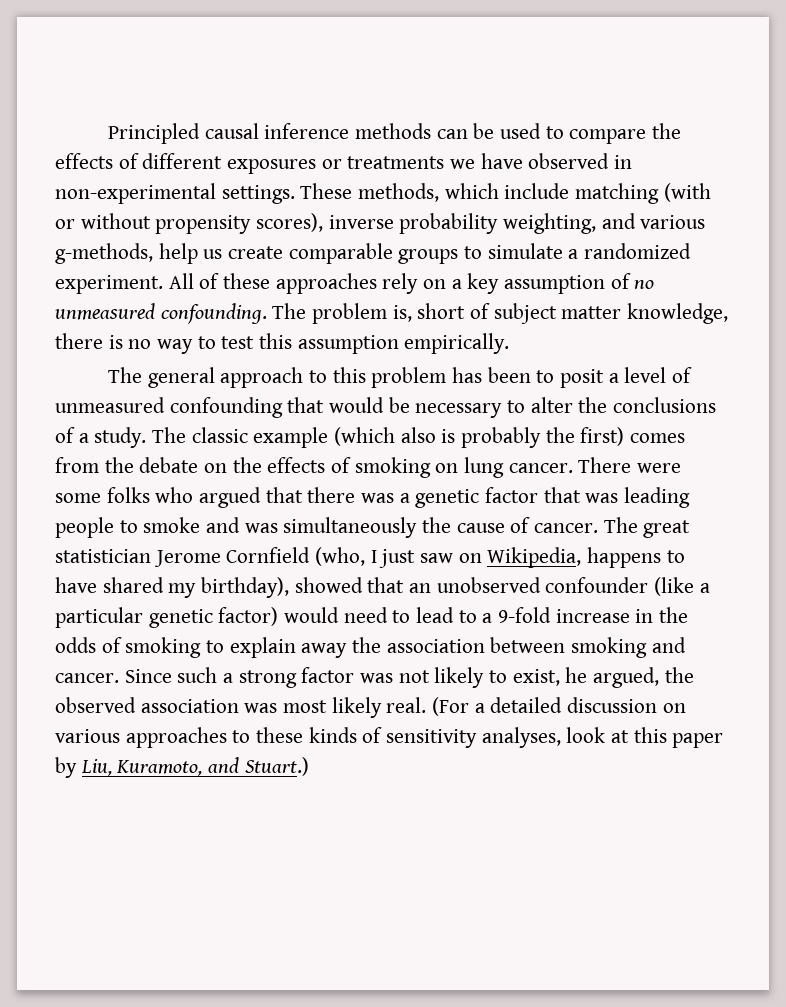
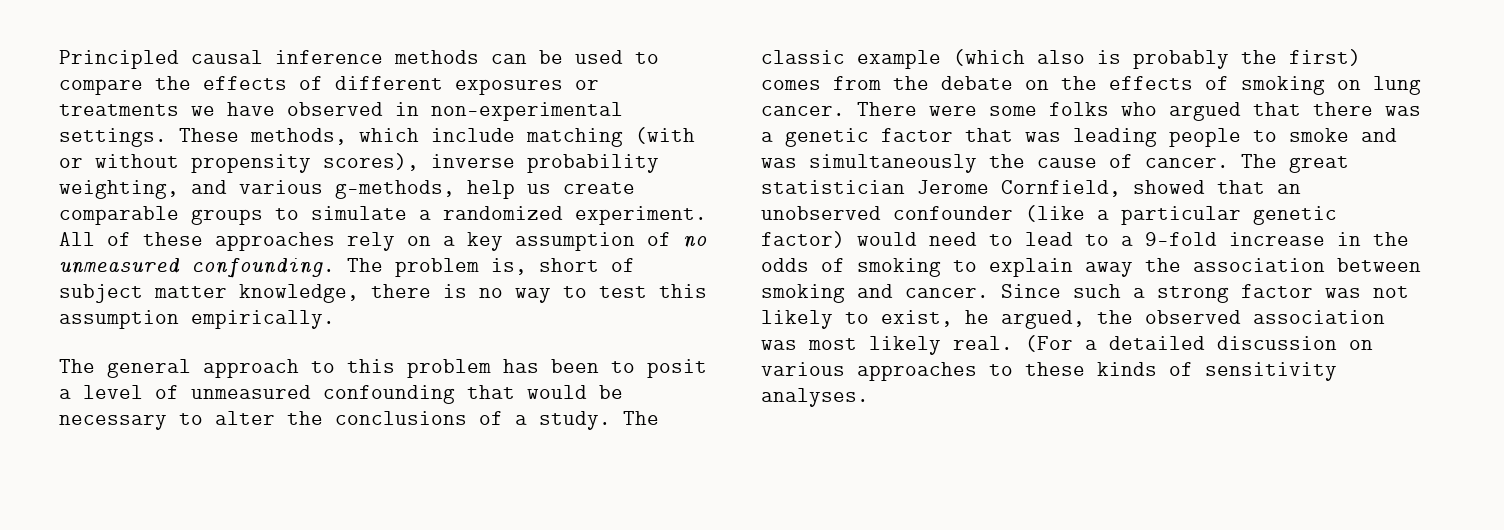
[226,547,685,568] [55,577,290,598] Cornfield (who, I just saw on Wikipedia, happens to have shared my birthday), -> [1001,180,1121,197] Cornfield,
[481,727,724,748] [55,757,309,778] analyses, look at this paper by Liu, Kuramoto, and Stuart.) -> [761,388,869,407] analyses.

